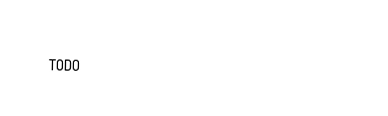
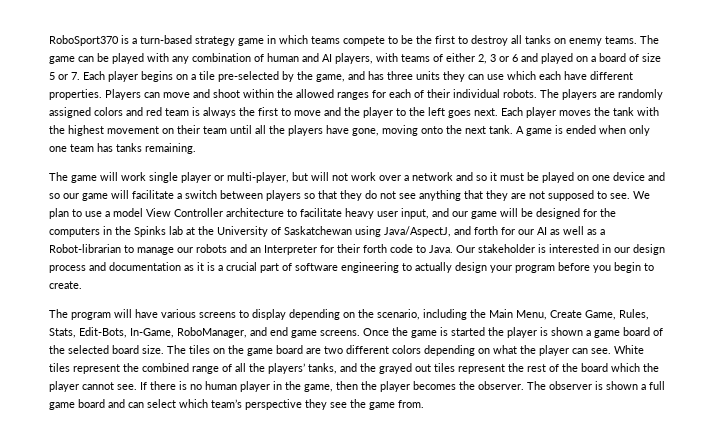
[48,59,80,71] TODO -> [49,35,659,46] [49,53,661,64] [49,71,633,82] [49,89,663,100] [49,107,659,118] [49,125,650,136] [49,143,196,154] [49,172,665,183] [49,190,650,201] [49,208,616,219] [49,226,605,237] [49,244,665,255] [49,262,654,273] [49,281,82,289] [49,309,649,320] [49,327,663,338] [49,345,644,356] [49,363,659,374] [49,381,665,392] [49,399,424,410] RoboSport370 is a turn-based strategy game in which teams compete to be the first to destroy all tanks on enemy teams. The game can be played with any combination of human and AI players, with teams of either 2, 3 or 6 and played on a board of size 5 or 7. Each player begins on a tile pre-selected by the game, and has three units they can use which each have different properties. Players can move and shoot within the allowed ranges for each of their individual robots. The players are randomly assigned colors and red team is always the first to move and the player to the left goes next. Each player moves the tank with the highest movement on their team until all the players have gone, moving onto the next tank. A game is ended when only one team has tanks remaining. // The game will work single player or multi-player, but will not work over a network and so it must be played on one device and so our game will facilitate a switch between players so that they do not see anything that they are not supposed to see. We plan to use a model View Controller architecture to facilitate heavy user input, and our game will be designed for the computers in the Spinks lab at the University of Saskatchewan using Java/AspectJ, and forth for our AI as well as a Robot-librarian to manage our robots and an Interpreter for their forth code to Java. Our stakeholder is interested in our design process and documentation as it is a crucial part of software engineering to actually design your program before you begin to create. // The program will have various screens to display depending on the scenario, including the Main Menu, Create Game, Rules, Stats, Edit-Bots, In-Game, RoboManager, and end game screens. Once the game is started the player is shown a game board of the selected board size. The tiles on the game board are two different colors depending on what the player can see. White tiles represent the combined range of all the players’ tanks, and the grayed out tiles represent the rest of the board which the player cannot see. If there is no human player in the game, then the player becomes the observer. The observer is shown a full game board and can select which team’s perspective they see the game from.

